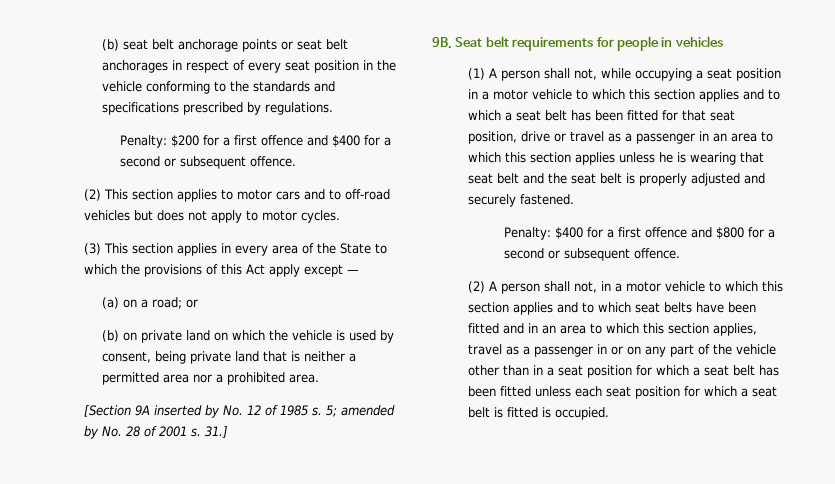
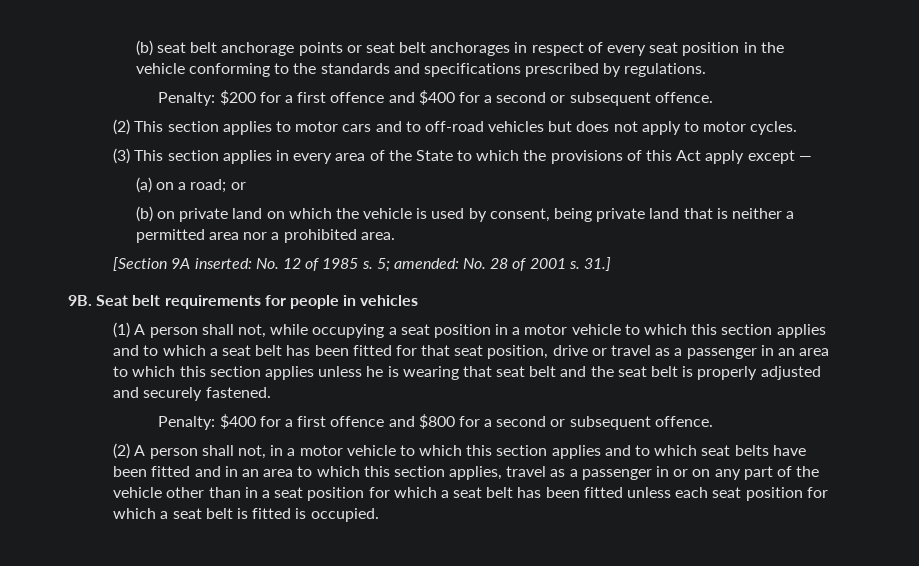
[153,405,220,418] inserted by -> [194,258,252,269] inserted:
[340,405,395,416] [83,426,99,439] amended by -> [393,258,459,269] amended:

